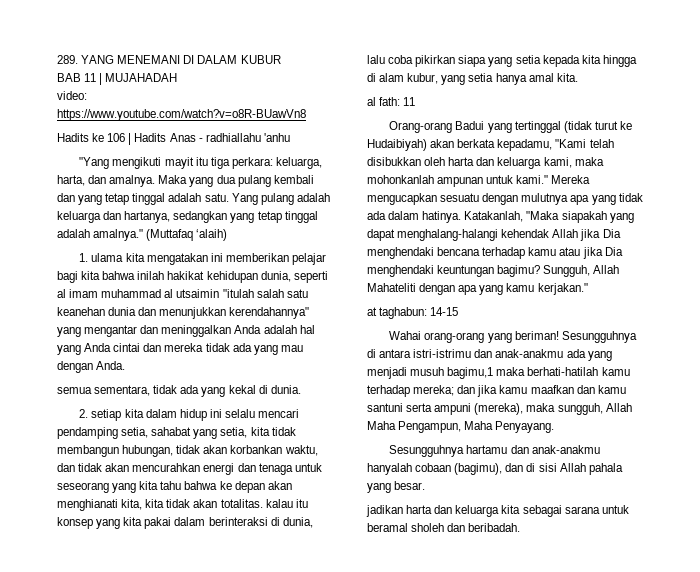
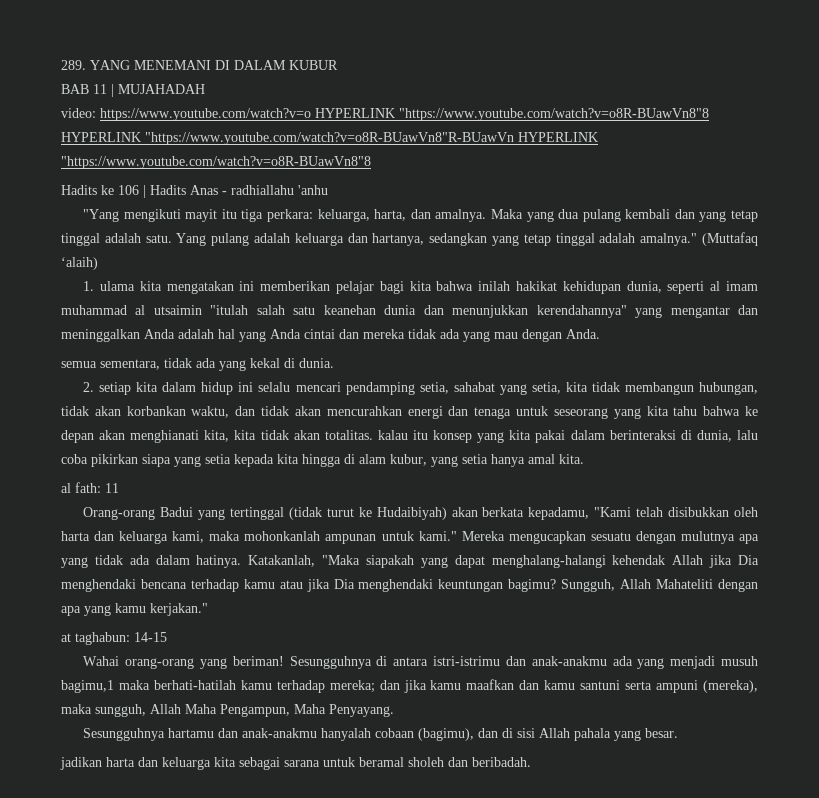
[57,109,306,121] https://www.youtube.com/watch?v=o8R-BUawVn8 -> [100,108,709,121] [61,132,598,145] [61,156,371,169] https://www.youtube.com/watch?v=o HYPERLINK "https://www.youtube.com/watch?v=o8R-BUawVn8"8 HYPERLINK "https://www.youtube.com/watch?v=o8R-BUawVn8"R-BUawVn HYPERLINK "https://www.youtube.com/watch?v=o8R-BUawVn8"8

